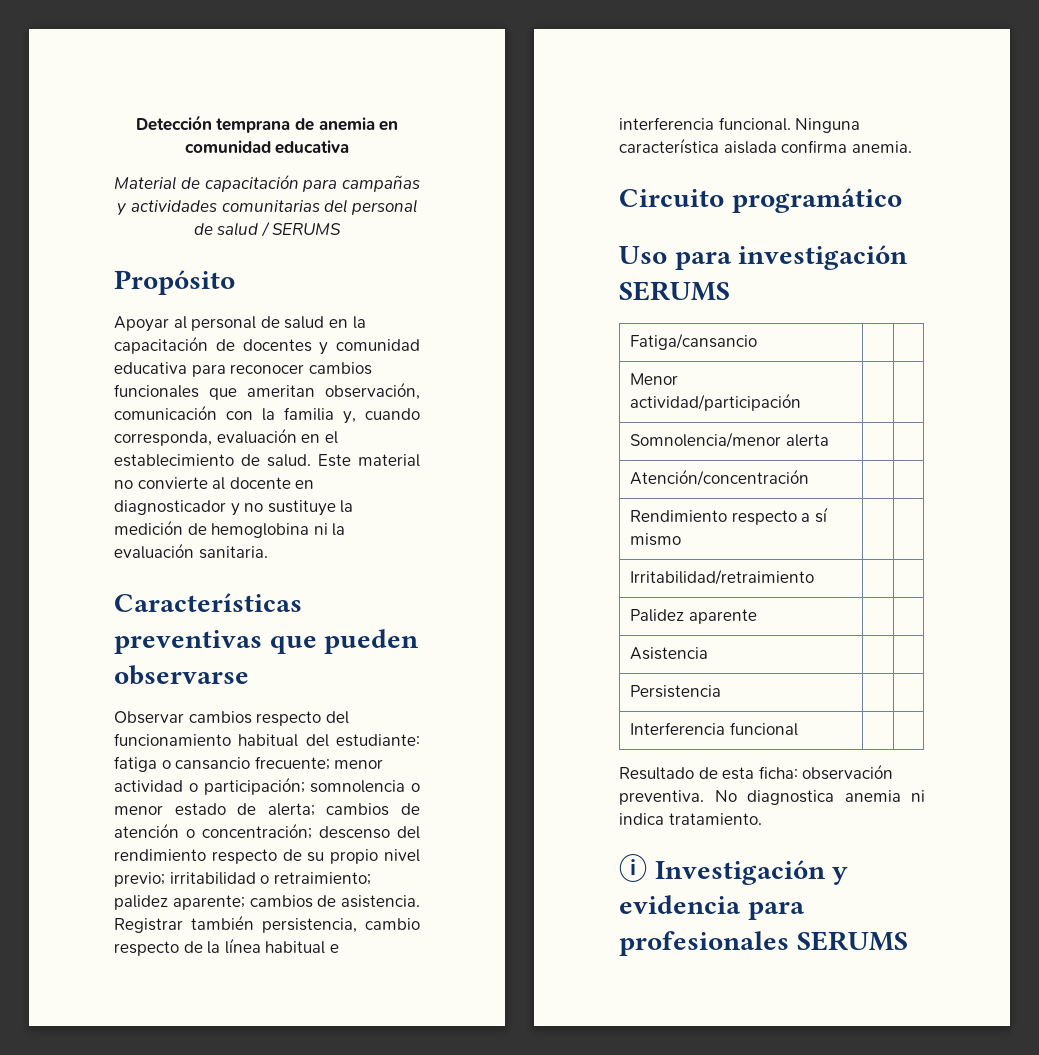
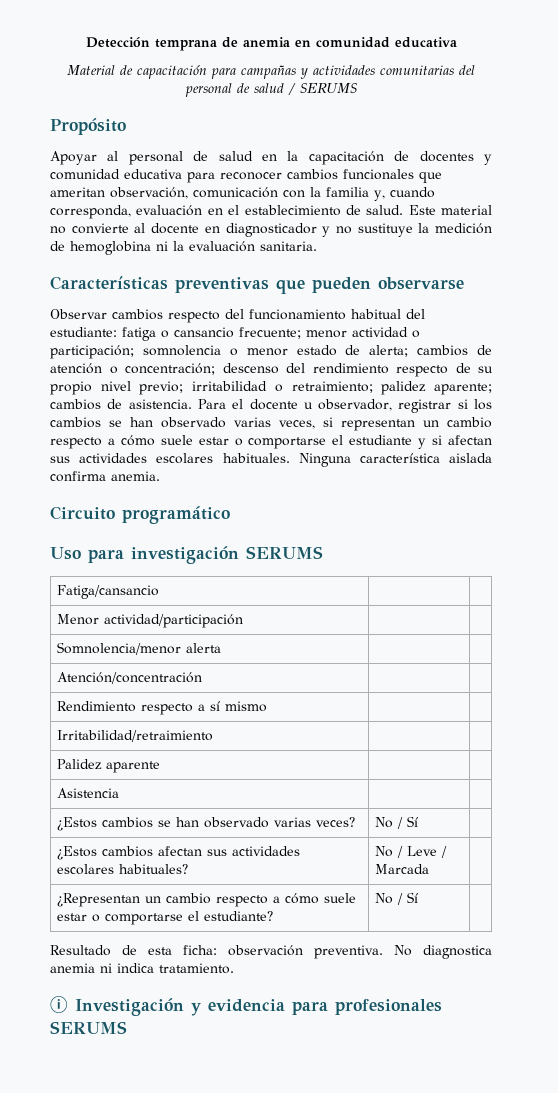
[114,915,420,933] [114,938,339,956] [619,117,791,131] Registrar también persistencia, cambio respecto de la línea habitual e interferencia funcional. -> [197,399,493,413] [50,417,492,431] [50,435,493,449] [50,453,290,464] Para el docente u observador, registrar si los cambios se han observado varias veces, si representan un cambio respecto a cómo suele estar o comportarse el estudiante y si afectan sus actividades escolares habituales.
[630,685,722,698] [630,722,798,736] Persistencia | | // Interferencia funcional | -> [57,817,356,831] [375,816,419,829] [57,846,301,860] [57,864,189,875] [375,846,448,858] [375,864,430,874] [57,893,357,907] [57,911,274,925] [375,892,419,905] ¿Estos cambios se han observado varias veces? | No / Sí | // ¿Estos cambios afectan sus actividades escolares habituales? | No / Leve / Marcada | // ¿Representan un cambio respecto a cómo suele estar o comportarse el estudiante? | No / Sí

